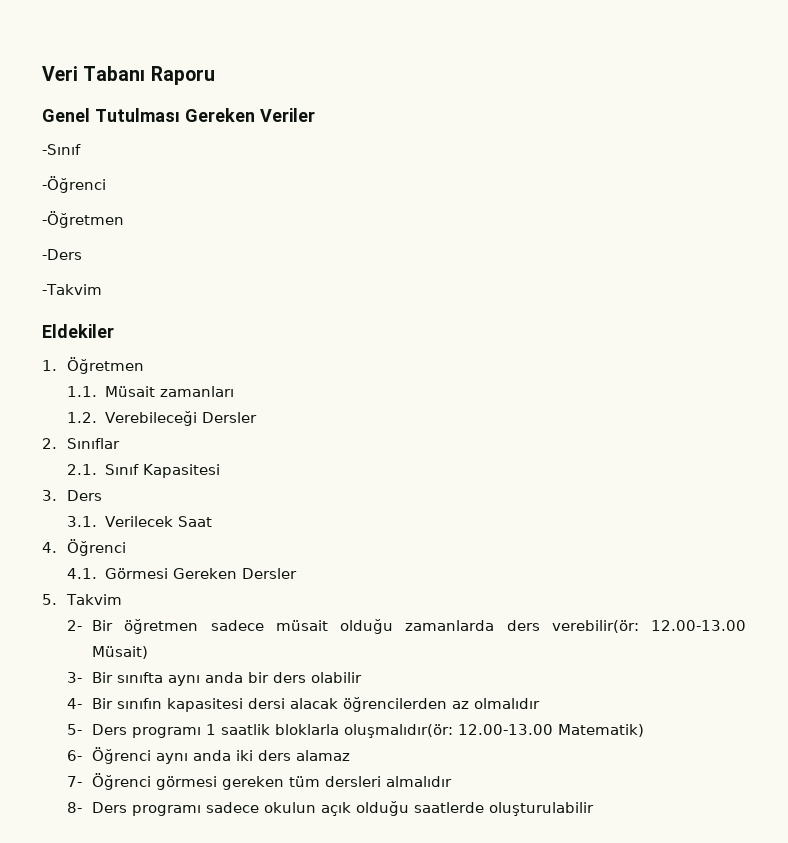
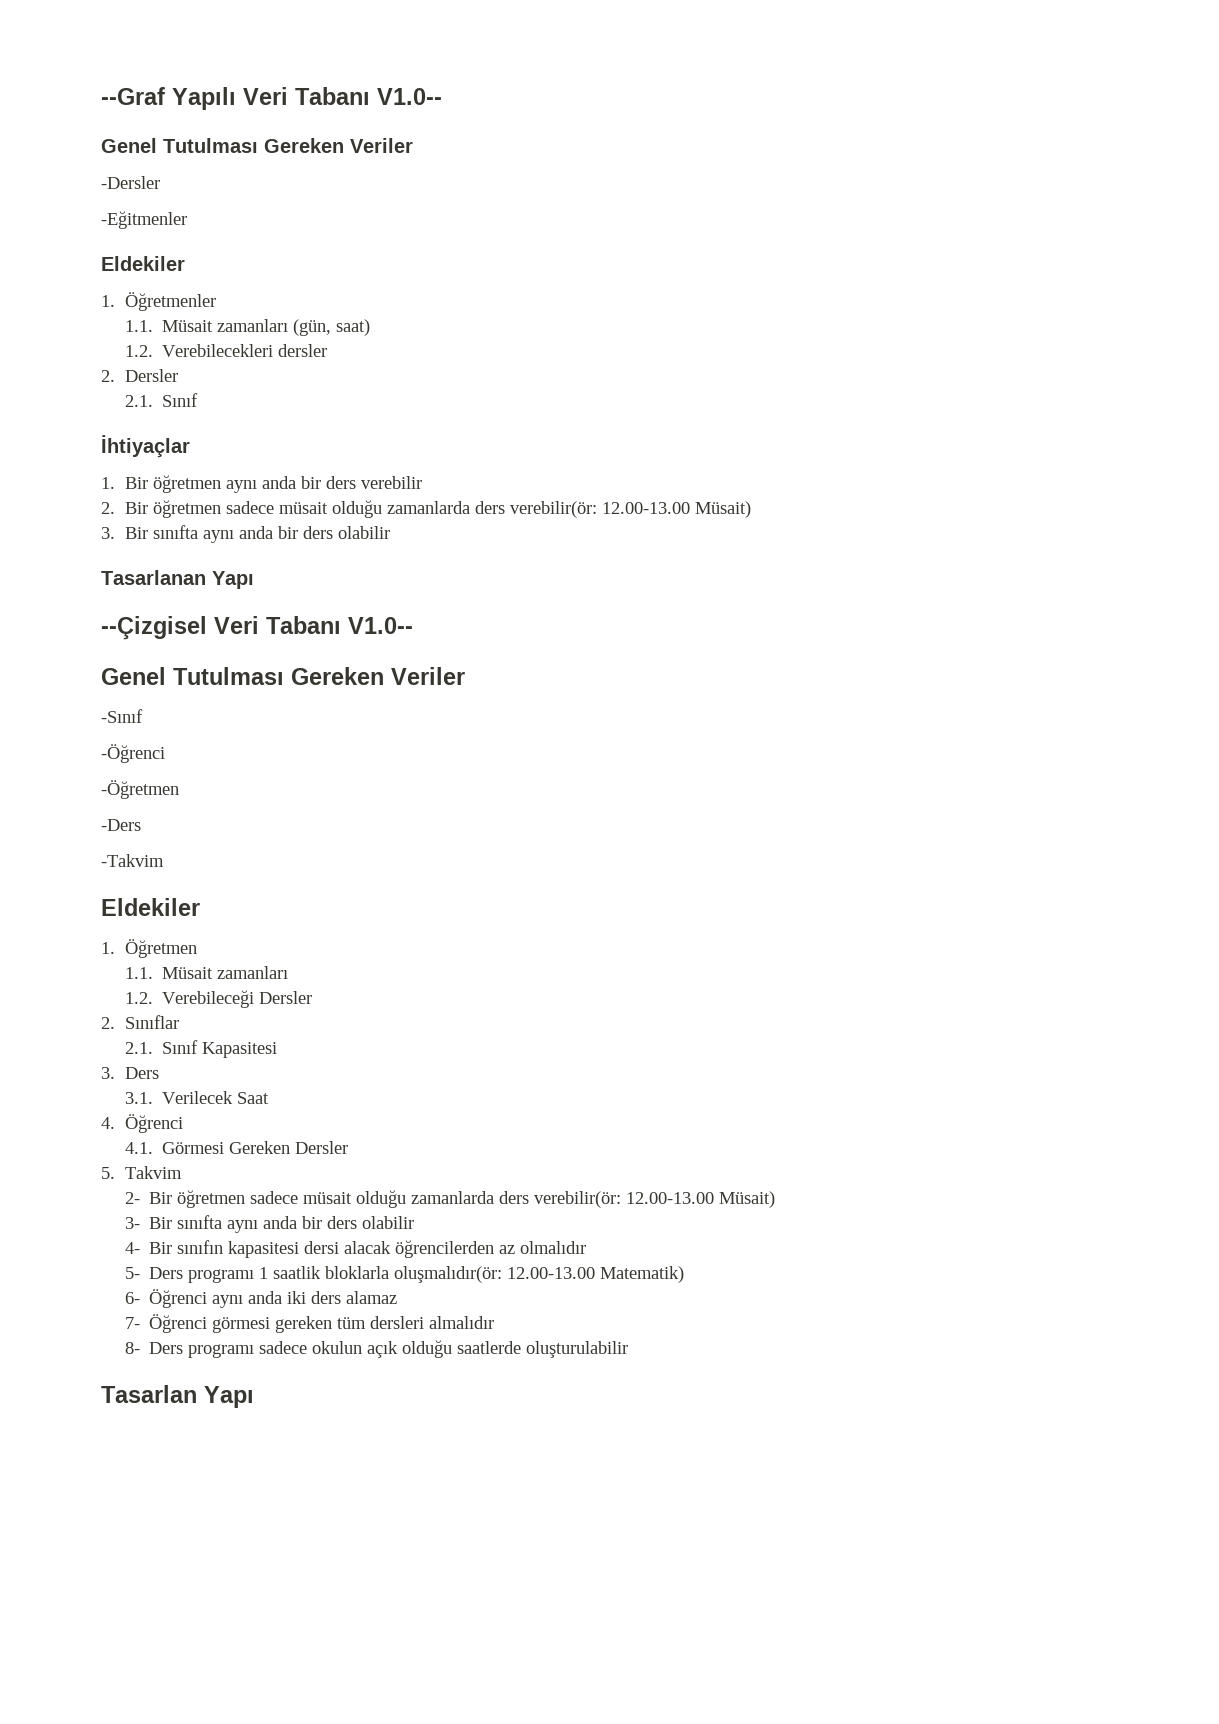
[42,66,215,85] Veri Tabanı Raporu -> [101,87,442,110] [101,138,413,153] [101,176,160,189] [101,211,187,229] [101,256,185,271] [101,292,216,311] [124,319,371,336] [124,344,328,357] [101,369,178,382] [124,393,199,407] [101,435,190,458] [101,475,422,493] [101,500,751,518] [101,525,390,543] [101,570,254,589] [101,616,413,640] --Graf Yapılı Veri Tabanı V1.0-- // Genel Tutulması Gereken Veriler // -Dersler // -Eğitmenler // Eldekiler // 1. Öğretmenler // 1.1. Müsait zamanları (gün, saat) // 1.2. Verebilecekleri dersler // 2. Dersler // 2.1. Sınıf // İhtiyaçlar // 1. Bir öğretmen aynı anda bir ders verebilir // 2. Bir öğretmen sadece müsait olduğu zamanlarda ders verebilir(ör: 12.00-13.00 Müsait) // 3. Bir sınıfta aynı anda bir ders olabilir // Tasarlanan Yapı // --Çizgisel Veri Tabanı V1.0--
(595, 809) none -> [101,1385,254,1408] // Tasarlan Yapı

